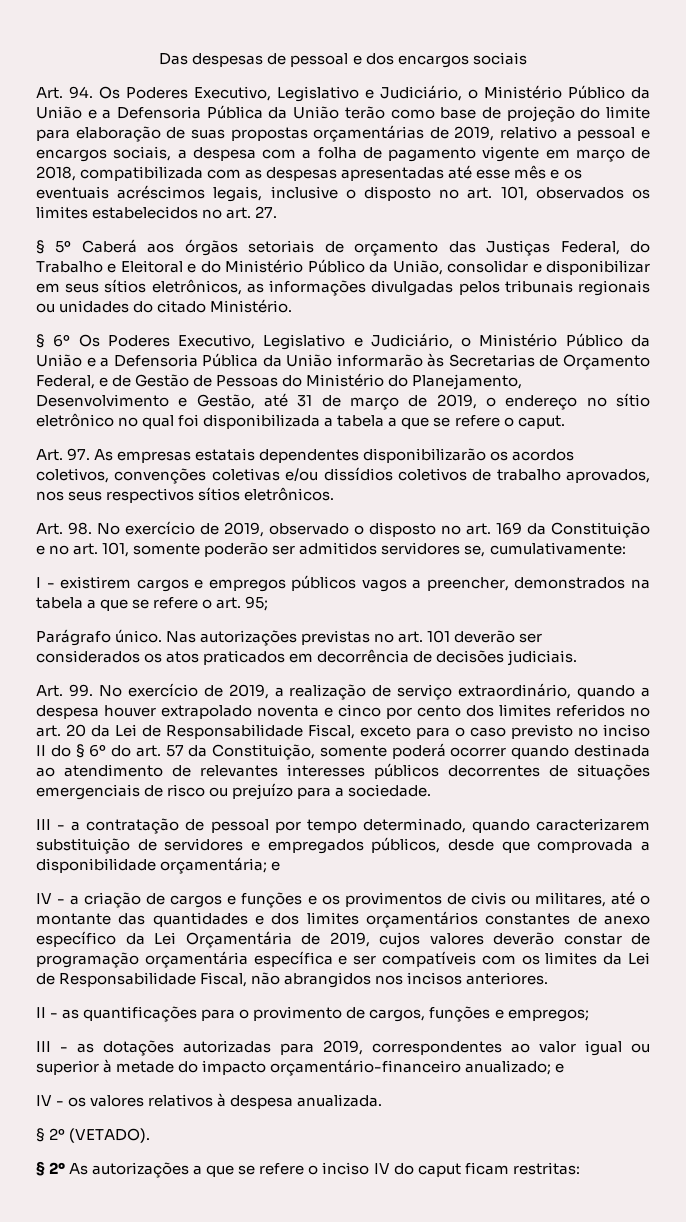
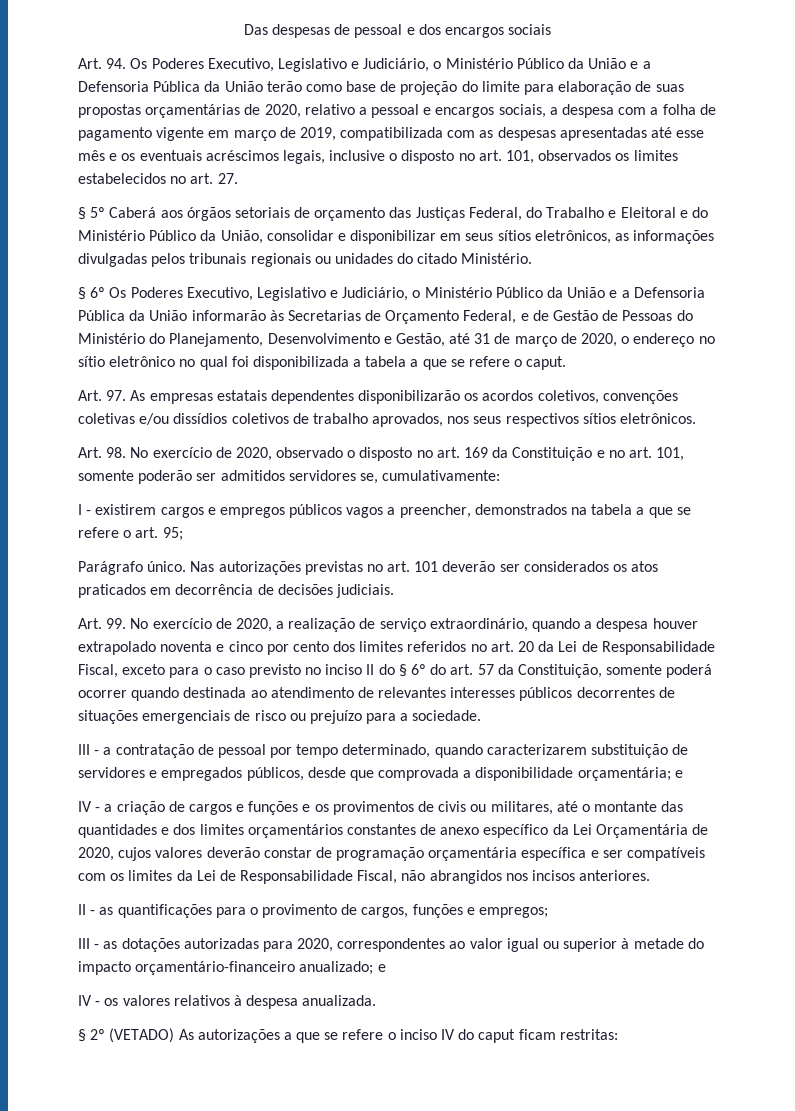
[454,126,495,141] 2019, -> [264,104,301,118] 2020,
[36,166,76,181] 2018, -> [299,127,336,141] 2019,
[436,394,477,409] 2019, -> [581,333,618,347] 2020,
[224,522,264,537] 2019, -> [235,447,272,461] 2020,
[228,684,269,699] 2019, -> [235,618,272,632] 2020,
[329,932,370,947] 2019, -> [78,847,114,861] 2020,
[323,1040,363,1055] 2019, -> [297,938,334,952] 2020,
[69,1128,151,1143] [36,1161,66,1176] (VETADO). // § 2º -> [109,1028,175,1043] (VETADO)

